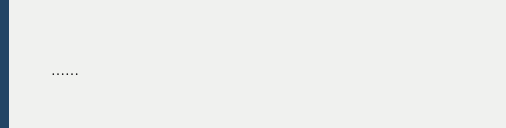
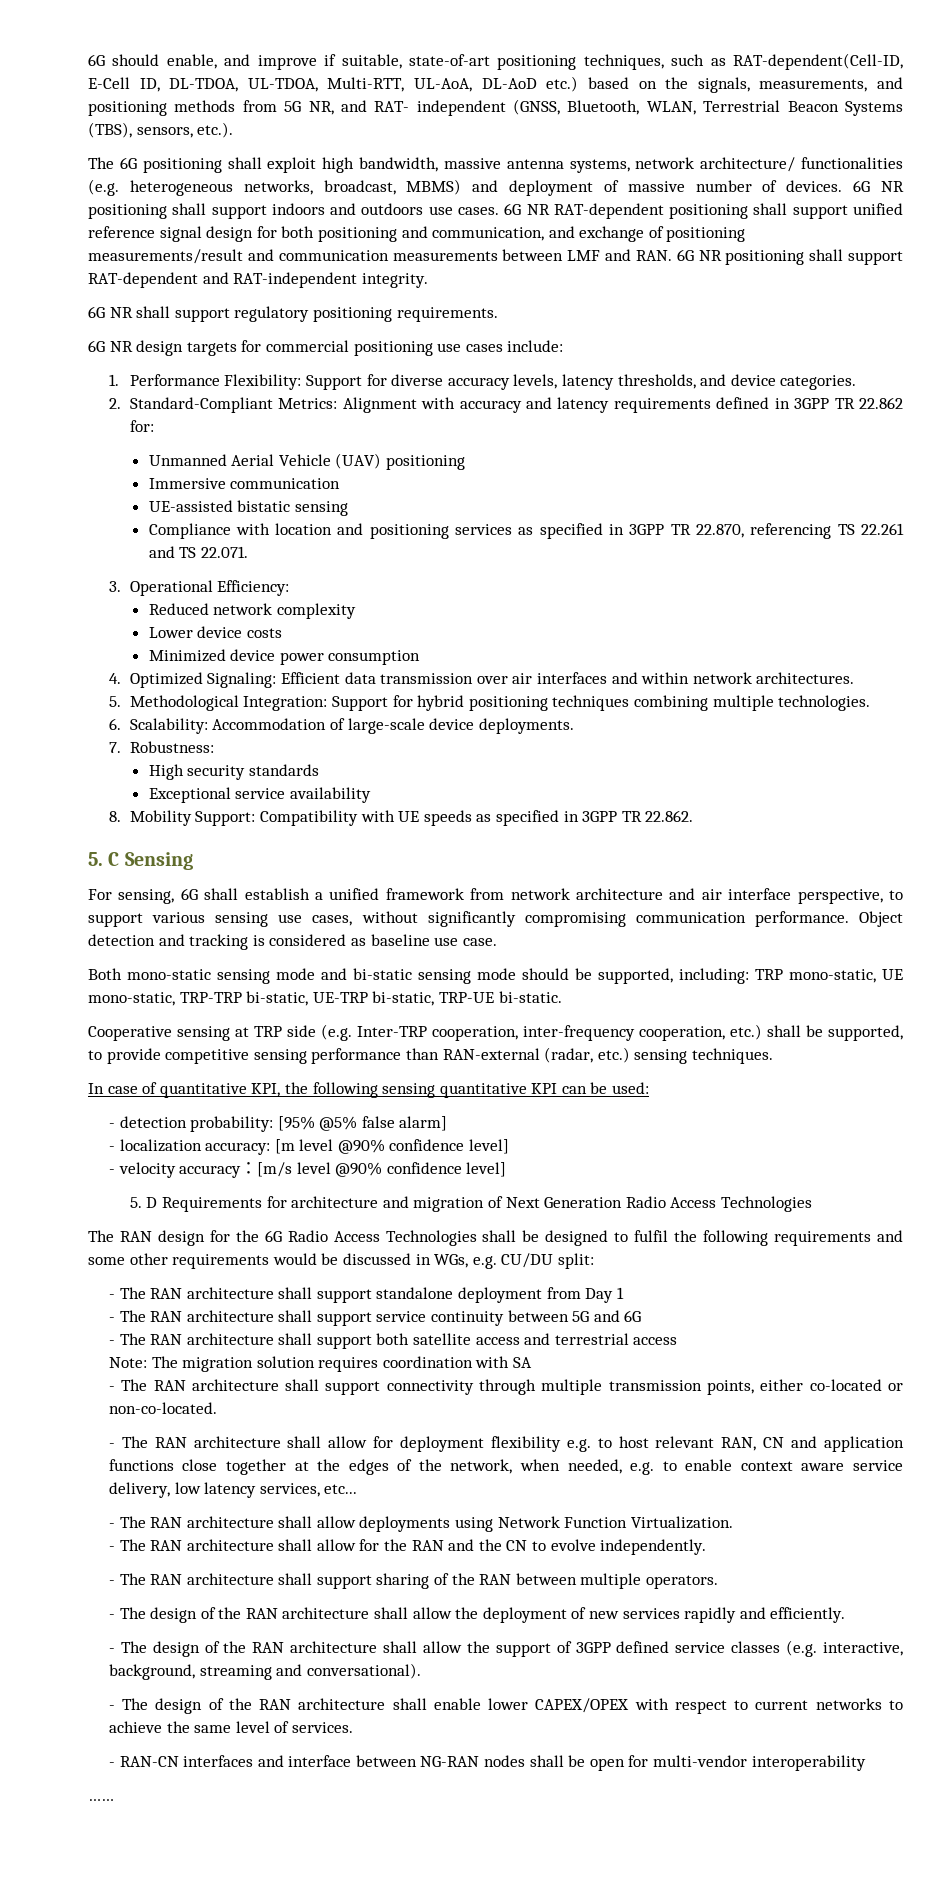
(51, 74) none -> [88,53,903,70] [88,76,903,93] [88,99,903,116] [88,122,234,138] [88,157,904,173] [88,179,904,196] [88,203,904,219] [88,226,746,242] [88,249,904,265] [88,272,428,288] [88,306,498,322] [88,340,564,356] [108,374,857,390] [108,397,904,413] [129,420,154,432] [148,453,465,470] [148,478,341,489] [148,500,348,516] [148,523,905,539] [148,546,248,558] [108,580,290,596] [148,603,356,619] [148,626,282,638] [148,649,421,665] [108,672,855,688] [108,695,871,711] [108,718,574,734] [108,741,214,753] [148,764,319,780] [148,787,371,803] [108,810,694,826] [88,852,193,870] [88,888,903,904] [88,911,904,927] [88,934,497,950] [88,968,903,984] [88,991,562,1006] [88,1024,903,1041] [88,1047,773,1064] [88,1082,650,1098] [108,1116,448,1132] [108,1139,510,1155] [108,1162,507,1178] [129,1196,812,1212] [88,1230,903,1246] [88,1253,594,1269] [108,1287,624,1303] [108,1310,642,1326] [108,1333,678,1349] [108,1356,533,1372] [108,1379,903,1395] [108,1402,217,1414] [108,1436,904,1452] [108,1459,903,1475] [108,1482,358,1498] [108,1516,733,1532] [108,1539,707,1555] [108,1573,718,1589] [108,1607,846,1623] [108,1640,903,1657] [108,1663,421,1680] [108,1698,903,1714] [108,1721,353,1733] [108,1755,866,1771] 6G should enable, and improve if suitable, state-of-art positioning techniques, such as RAT-dependent(Cell-ID, E-Cell ID, DL-TDOA, UL-TDOA, Multi-RTT, UL-AoA, DL-AoD etc.) based on the signals, measurements, and positioning methods from 5G NR, and RAT- independent (GNSS, Bluetooth, WLAN, Terrestrial Beacon Systems (TBS), sensors, etc.). // The 6G positioning shall exploit high bandwidth, massive antenna systems, network architecture/ functionalities (e.g. heterogeneous networks, broadcast, MBMS) and deployment of massive number of devices. 6G NR positioning shall support indoors and outdoors use cases. 6G NR RAT-dependent positioning shall support unified reference signal design for both positioning and communication, and exchange of positioning measurements/result and communication measurements between LMF and RAN. 6G NR positioning shall support RAT-dependent and RAT-independent integrity. // 6G NR shall support regulatory positioning requirements. // 6G NR design targets for commercial positioning use cases include: // 1. Performance Flexibility: Support for diverse accuracy levels, latency thresholds, and device categories. // 2. Standard-Compliant Metrics: Alignment with accuracy and latency requirements defined in 3GPP TR 22.862 for: // Unmanned Aerial Vehicle (UAV) positioning // Immersive communication // UE-assisted bistatic sensing // Compliance with location and positioning services as specified in 3GPP TR 22.870, referencing TS 22.261 and TS 22.071. // 3. Operational Efficiency: // Reduced network complexity // Lower device costs // Minimized device power consumption // 4. Optimized Signaling: Efficient data transmission over air interfaces and within network architectures. // 5. Methodological Integration: Support for hybrid positioning techniques combining multiple technologies. // 6. Scalability: Accommodation of large-scale device deployments. // 7. Robustness: // High security standards // Exceptional service availability // 8. Mobility Support: Compatibility with UE speeds as specified in 3GPP TR 22.862. // 5. C Sensing // For sensing, 6G shall establish a unified framework from network architecture and air interface perspective, to support various sensing use cases, without significantly compromising communication performance. Object detection and tracking is considered as baseline use case. // Both mono-static sensing mode and bi-static sensing mode should be supported, including: TRP mono-static, UE mono-static, TRP-TRP bi-static, UE-TRP bi-static, TRP-UE bi-static. // Cooperative sensing at TRP side (e.g. Inter-TRP cooperation, inter-frequency cooperation, etc.) shall be supported, to provide competitive sensing performance than RAN-external (radar, etc.) sensing techniques. // In case of quantitative KPI, the following sensing quantitative KPI can be used: // - detection probability: [95% @5% false alarm] // - localization accuracy: [m level @90% confidence level] // - velocity accuracy：[m/s level @90% confidence level] // 5. D Requirements for architecture and migration of Next Generation Radio Access Technologies // The RAN design for the 6G Radio Access Technologies shall be designed to fulfil the following requirements and some other requirements would be discussed in WGs, e.g. CU/DU split: // - The RAN architecture shall support standalone deployment from Day 1 // - The RAN architecture shall support service continuity between 5G and 6G // - The RAN architecture shall support both satellite access and terrestrial access // Note: The migration solution requires coordination with SA // - The RAN architecture shall support connectivity through multiple transmission points, either co-located or non-co-located. // - The RAN architecture shall allow for deployment flexibility e.g. to host relevant RAN, CN and application functions close together at the edges of the network, when needed, e.g. to enable context aware service delivery, low latency services, etc... // - The RAN architecture shall allow deployments using Network Function Virtualization. // - The RAN architecture shall allow for the RAN and the CN to evolve independently. // - The RAN architecture shall support sharing of the RAN between multiple operators. // - The design of the RAN architecture shall allow the deployment of new services rapidly and efficiently. // - The design of the RAN architecture shall allow the support of 3GPP defined service classes (e.g. interactive, background, streaming and conversational). // - The design of the RAN architecture shall enable lower CAPEX/OPEX with respect to current networks to achieve the same level of services. // - RAN-CN interfaces and interface between NG-RAN nodes shall be open for multi-vendor interoperability //

